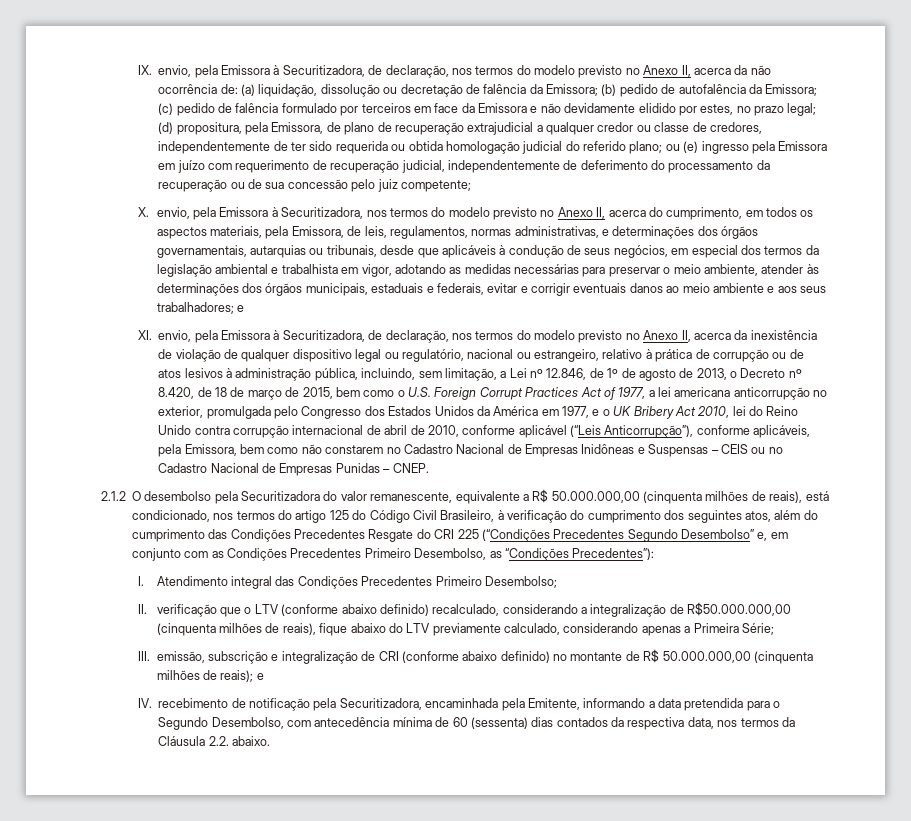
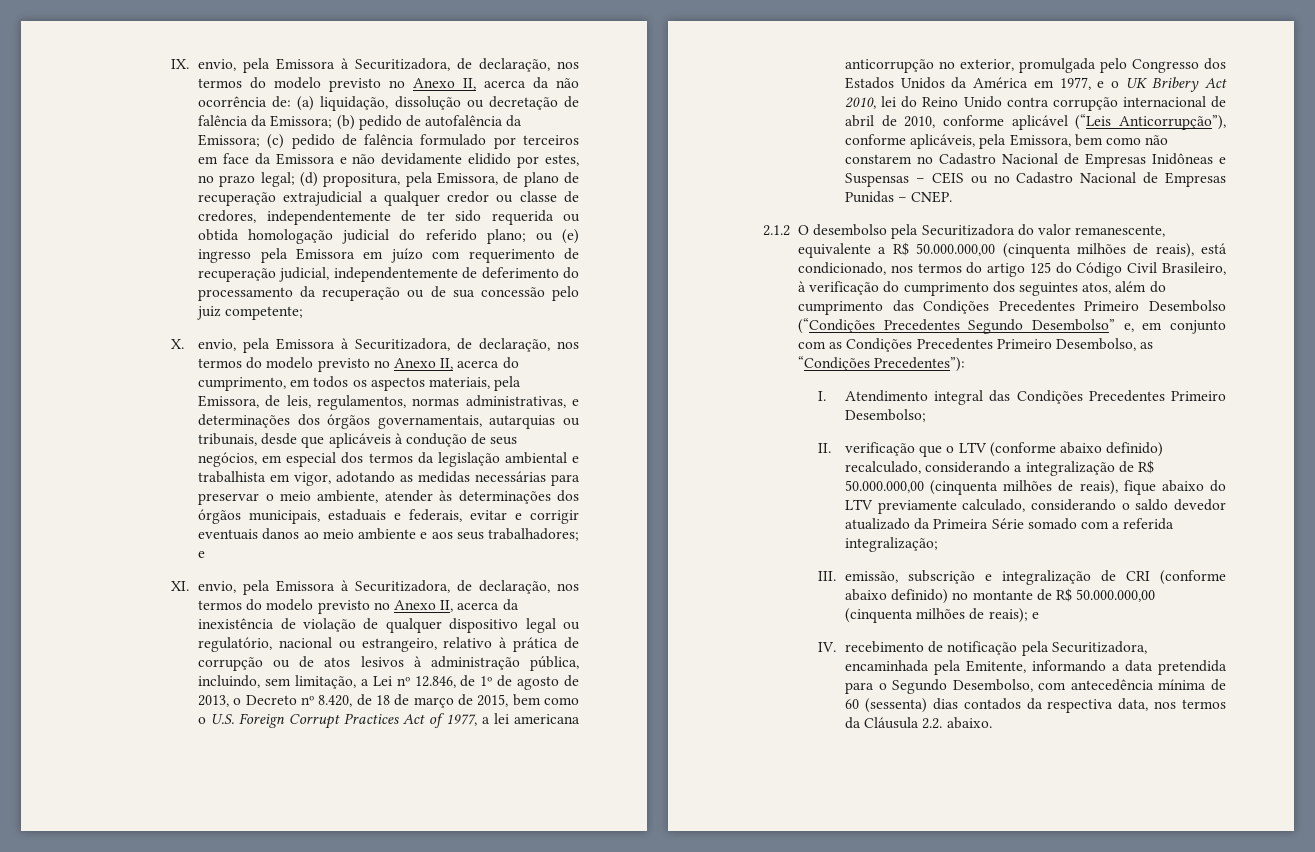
(364, 213) none -> [457,338,551,352] de declaração,
[368,529,479,542] Resgate do CRI 225 -> [1084,300,1226,312] Primeiro Desembolso
[687,602,792,616] R$50.000.000,00 -> [1138,460,1155,474] [845,480,925,493] R$ 50.000.000,00
[641,623,774,636] apenas a Primeira Série; -> [1121,499,1226,511] [845,518,1175,530] [845,537,939,552] o saldo devedor atualizado da Primeira Série somado com a referida integralização;

